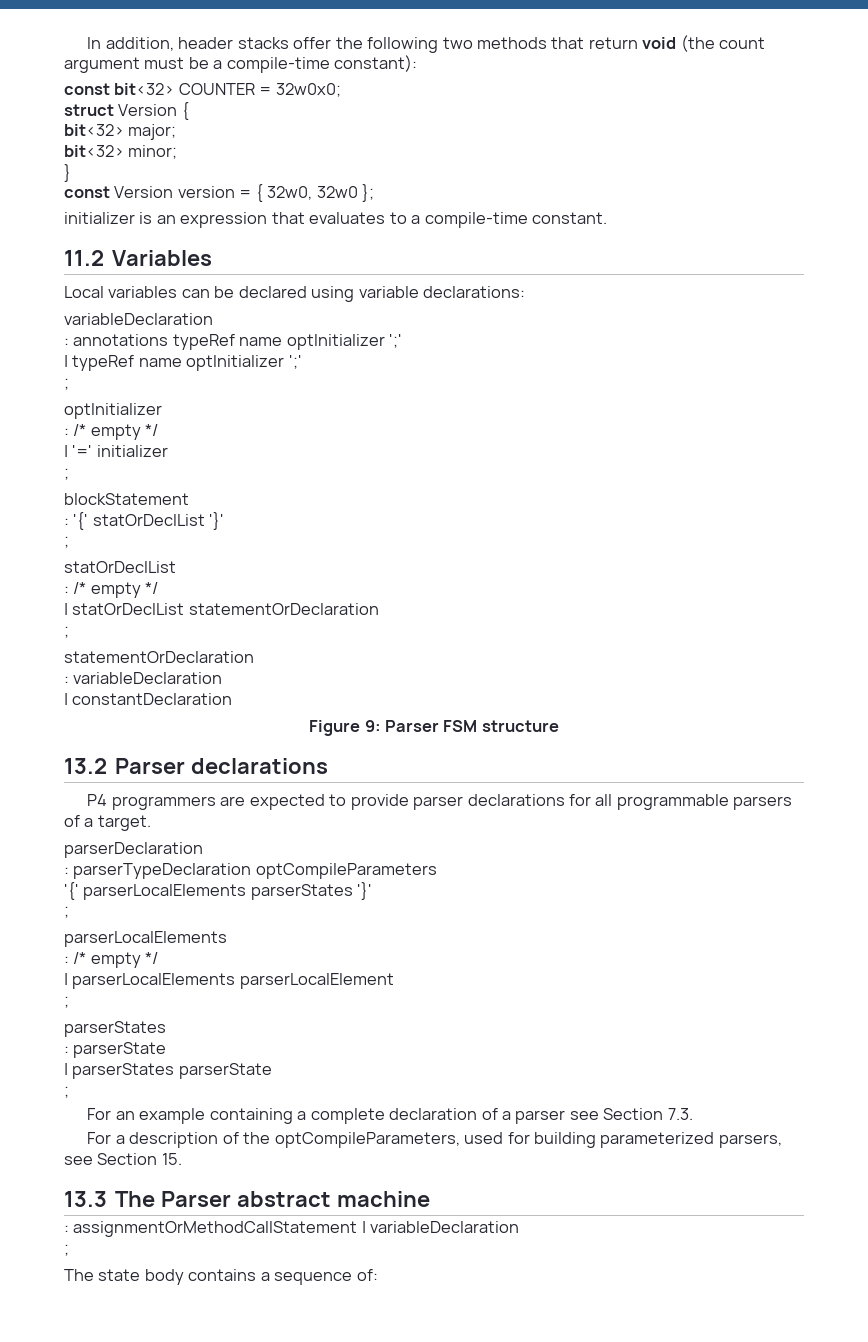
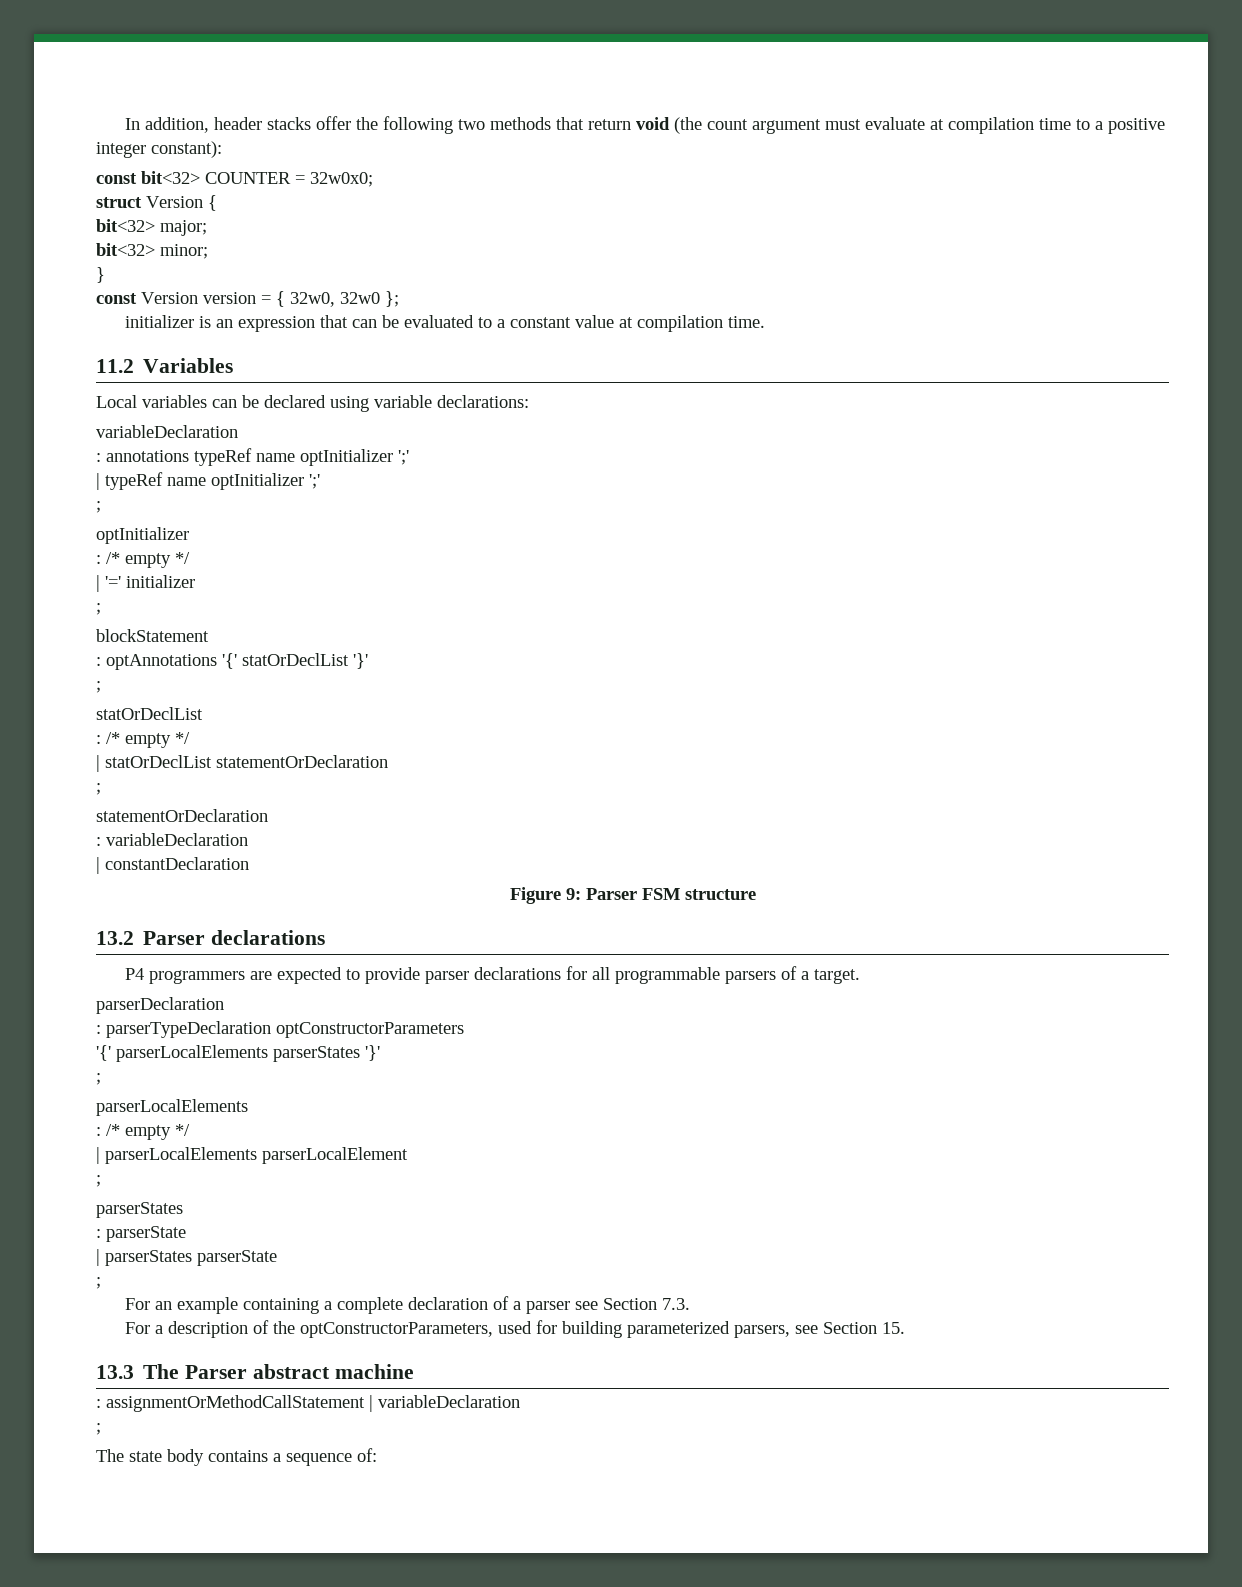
[188,57,330,73] be a compile-time -> [865,117,1166,134] [96,142,146,158] evaluate at compilation time to a positive integer
[309,212,608,228] evaluates to a compile-time constant. -> [352,315,766,332] can be evaluated to a constant value at compilation time.
(69, 522) none -> [106,654,217,670] optAnnotations
[255,863,437,879] optCompileParameters -> [276,1022,464,1038] optConstructorParameters
[274,1132,460,1148] optCompileParameters, -> [300,1322,494,1338] optConstructorParameters,

